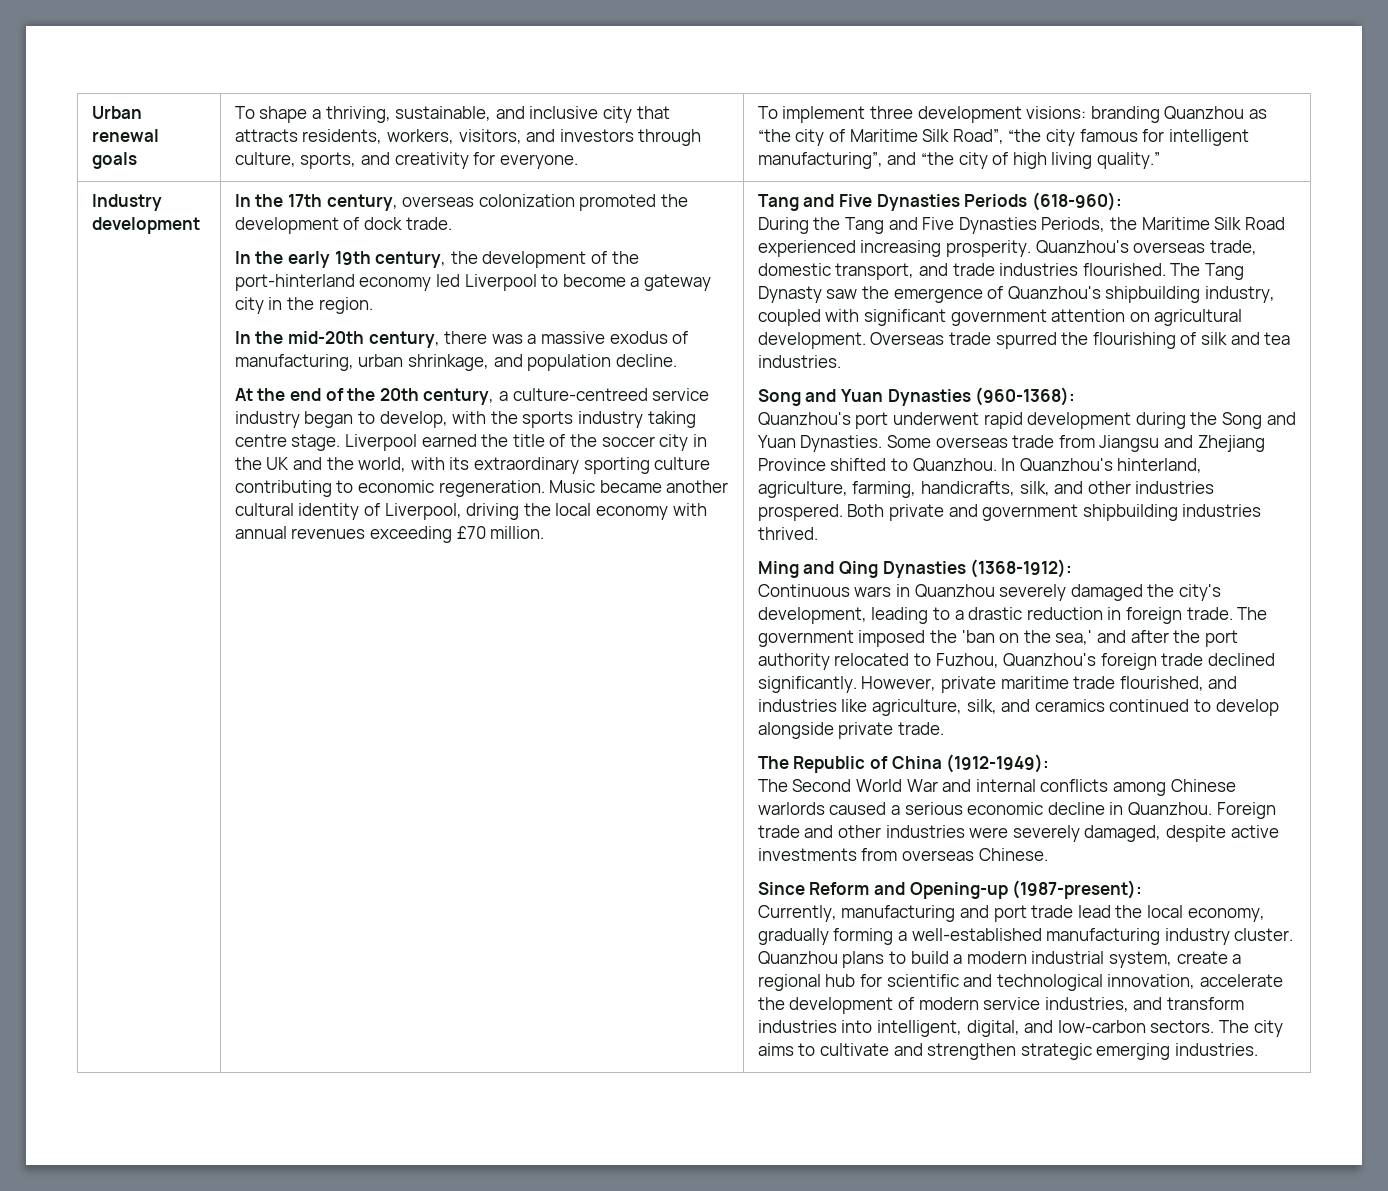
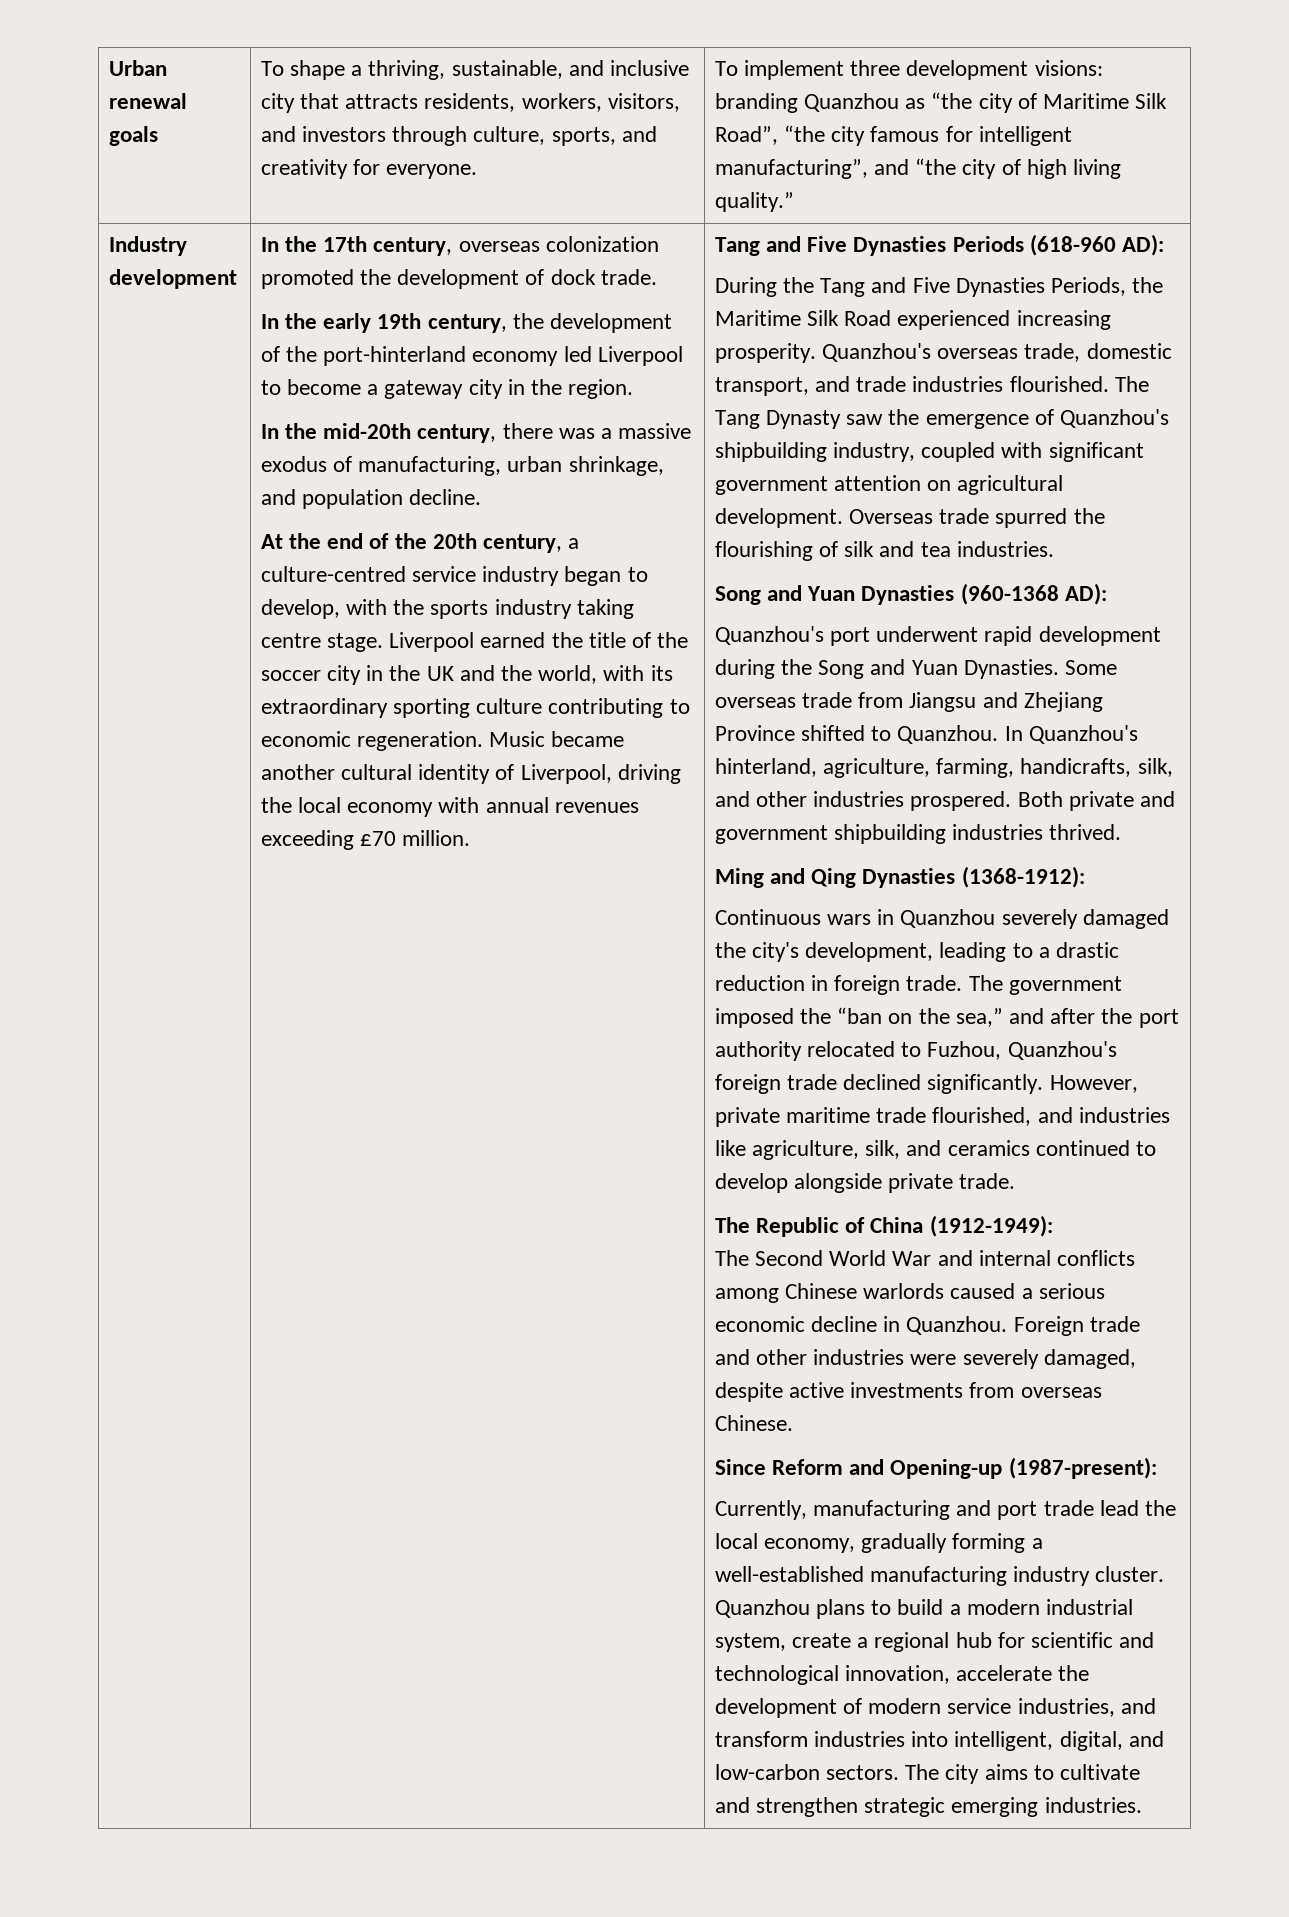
[512,388,648,401] culture-centreed -> [260,566,406,582] culture-centred
[1031,192,1122,211] (618-960): -> [1029,234,1165,256] (618-960 AD):
[975,387,1076,406] (960-1368): -> [960,583,1107,605] (960-1368 AD):
[961,630,995,643] 'ban -> [837,1007,883,1024] “ban
[1055,630,1093,645] sea,' -> [955,1008,1003,1027] sea,”

